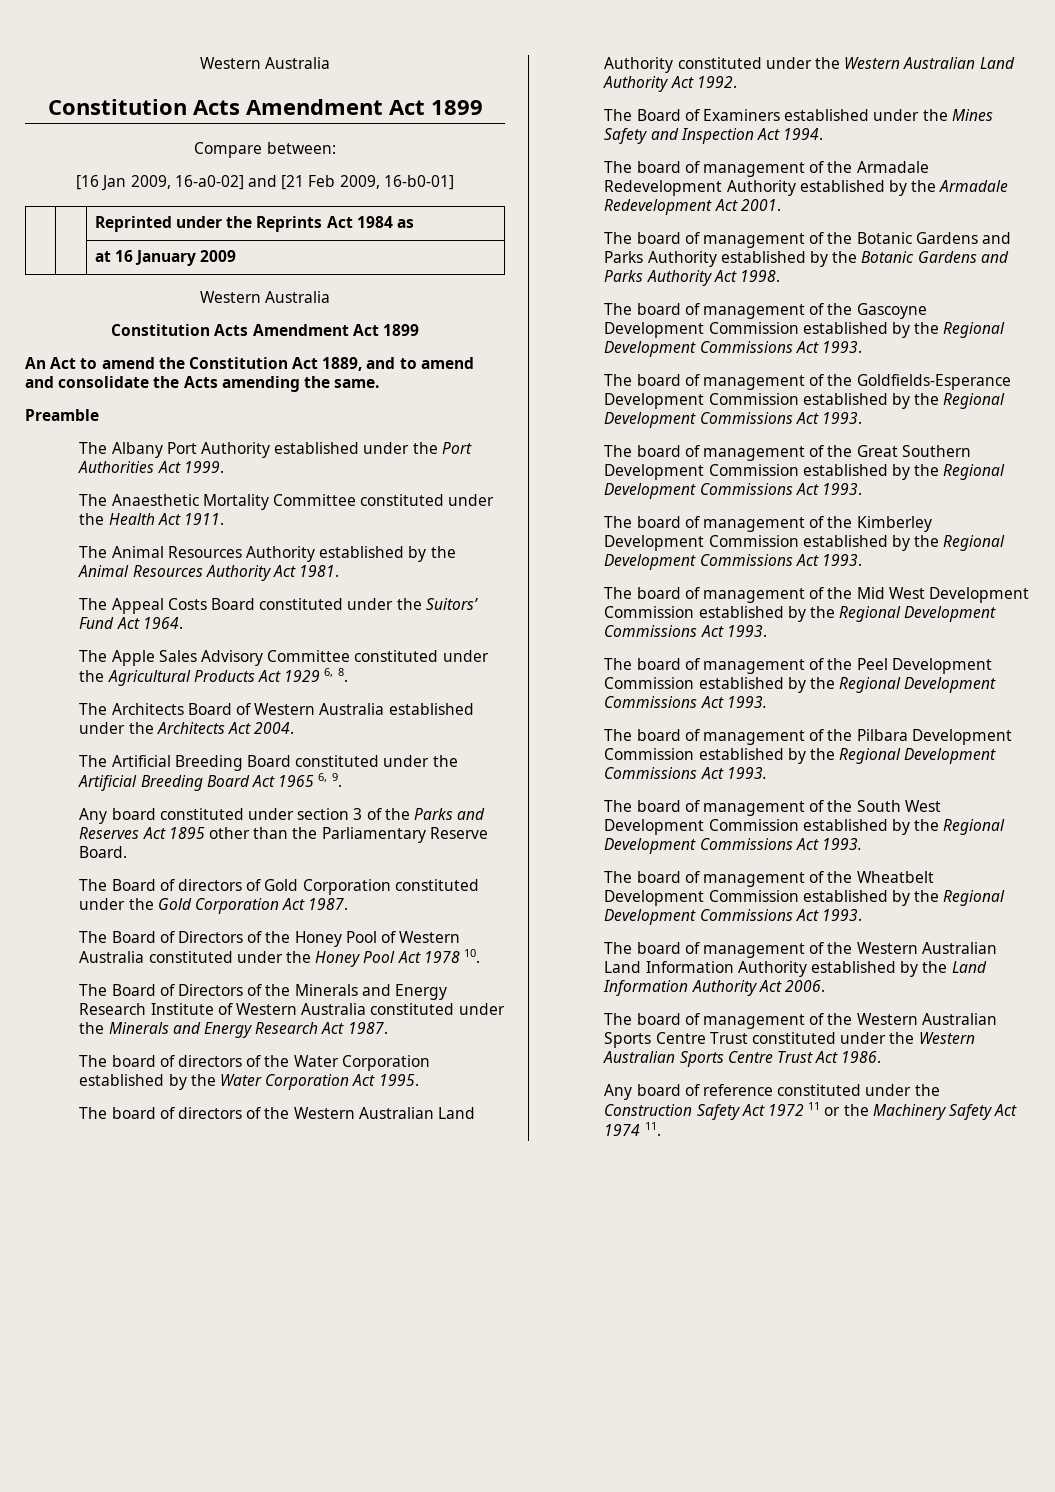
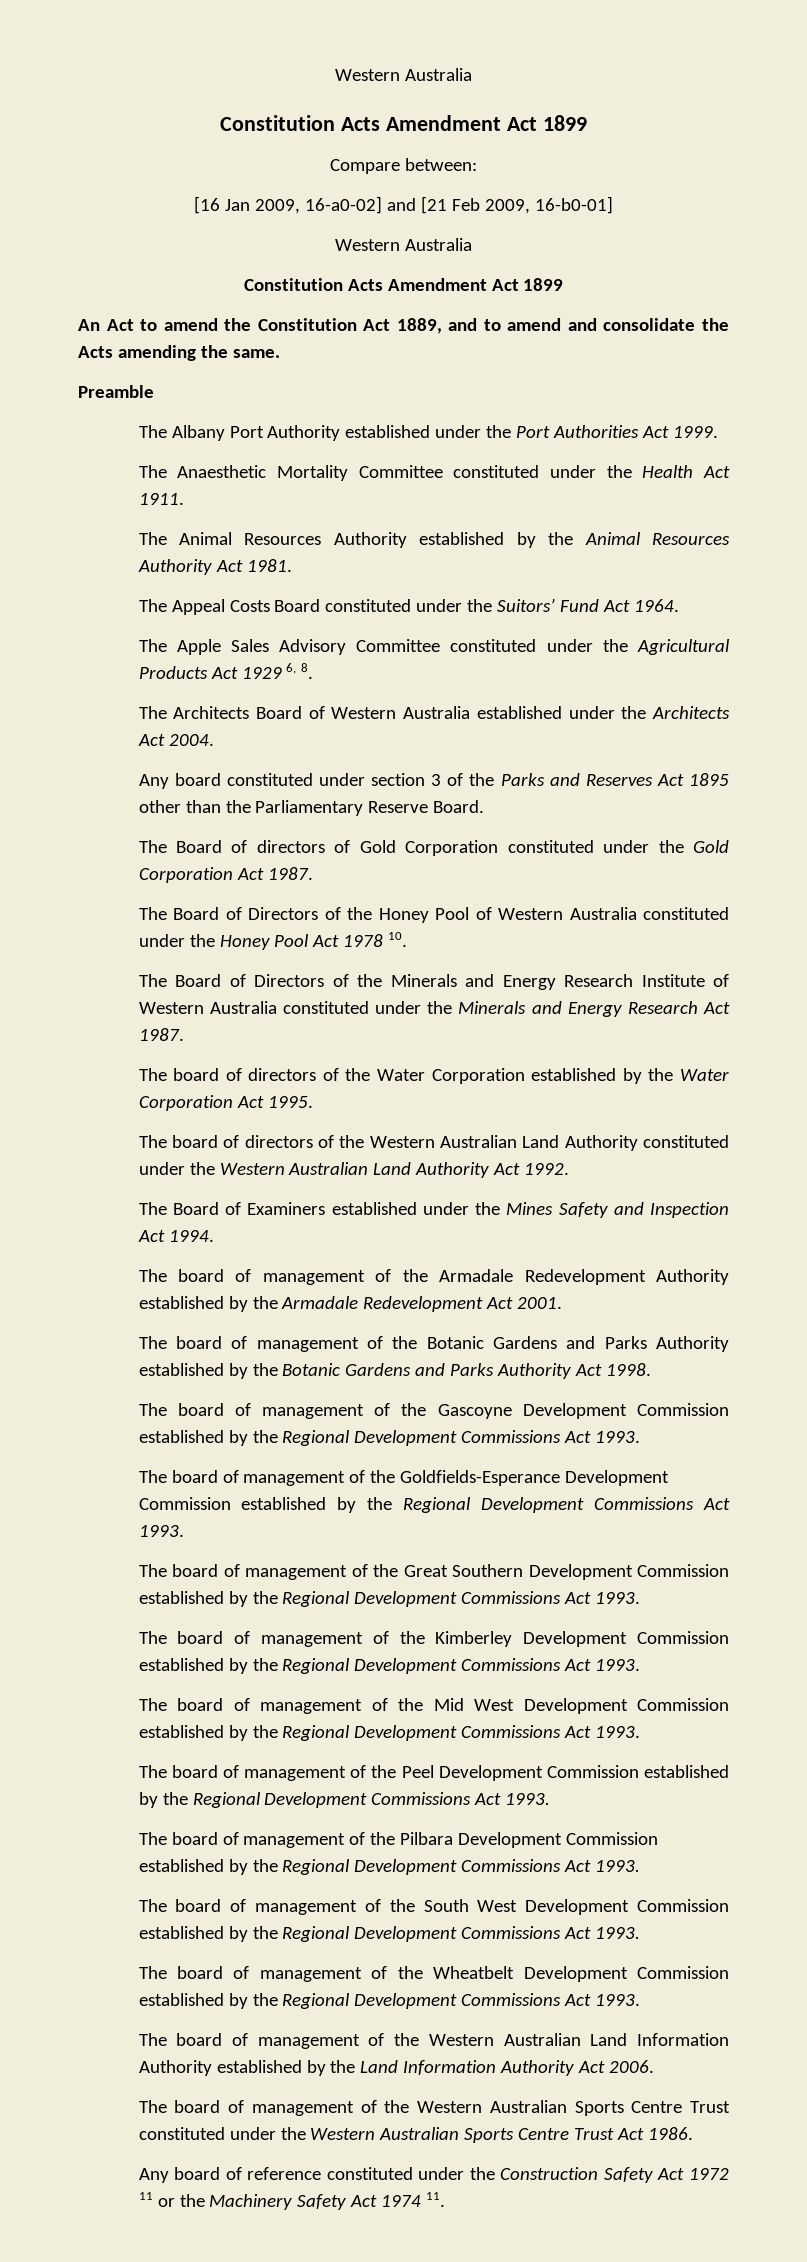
[94,216,414,232] [94,250,237,266] // | | Reprinted under the Reprints Act 1984 as // | | at 16 January 2009 -> (613, 205) none
[79,755,458,771] [78,773,342,791] // The Artificial Breeding Board constituted under the Artificial Breeding Board Act 1965 6, 9. -> (214, 740) none

